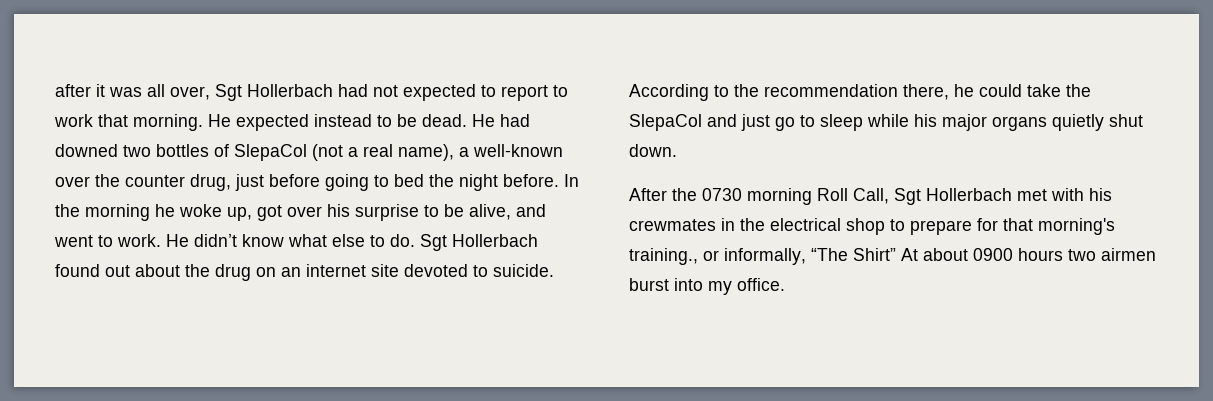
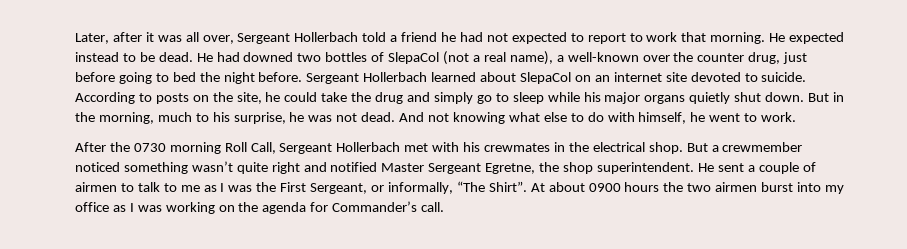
(55, 90) none -> [75,33,109,44] Later,
[215,84,333,101] Sgt Hollerbach -> [237,32,457,44] Sergeant Hollerbach told a friend he
[564,174,579,187] [55,204,546,221] [54,234,538,251] [55,264,251,281] In the morning he woke up, got over his surprise to be alive, and went to work. He didn’t know what else to do. Sgt Hollerbach found out about the drug -> [306,72,572,84] Sergeant Hollerbach learned about SlepaCol
[734,84,949,100] the recommendation there, -> [155,92,262,104] posts on the site,
[629,114,770,131] SlepaCol and just -> [375,92,473,104] drug and simply
(677, 150) none -> [808,92,844,102] [75,112,797,124] But in the morning, much to his surprise, he was not dead. And not knowing what else to do with himself, he went to work.
[894,188,921,205] Sgt -> [279,143,333,154] Sergeant
[846,218,1115,235] [629,248,698,265] shop to prepare for that morning's training., -> [648,142,803,154] [75,161,816,174] [75,182,368,194] shop. But a crewmember noticed something wasn’t quite right and notified Master Sergeant Egretne, the shop superintendent. He sent a couple of airmen to talk to me as I was the First Sergeant,
[853,248,896,261] Shirt” -> [488,181,527,192] Shirt”.
(1063, 254) none -> [663,182,684,192] the
[737,278,785,291] office. -> [75,201,445,214] office as I was working on the agenda for Commander’s call.

